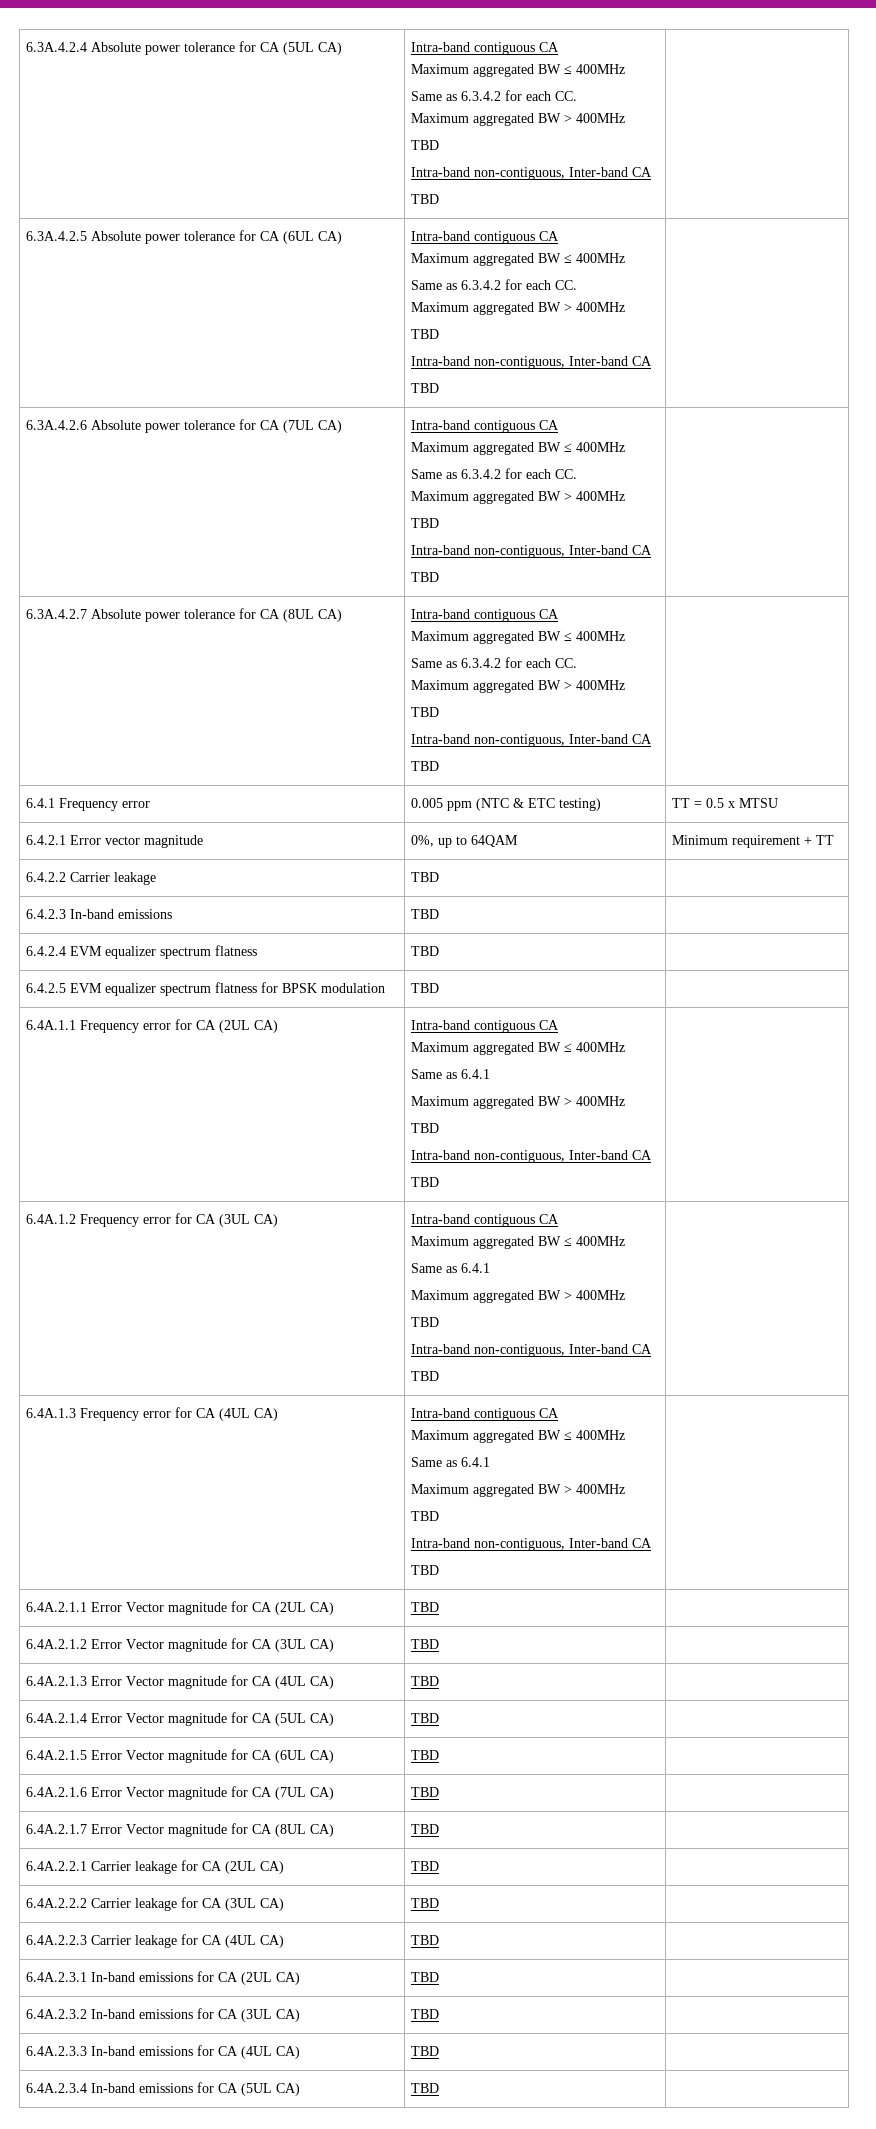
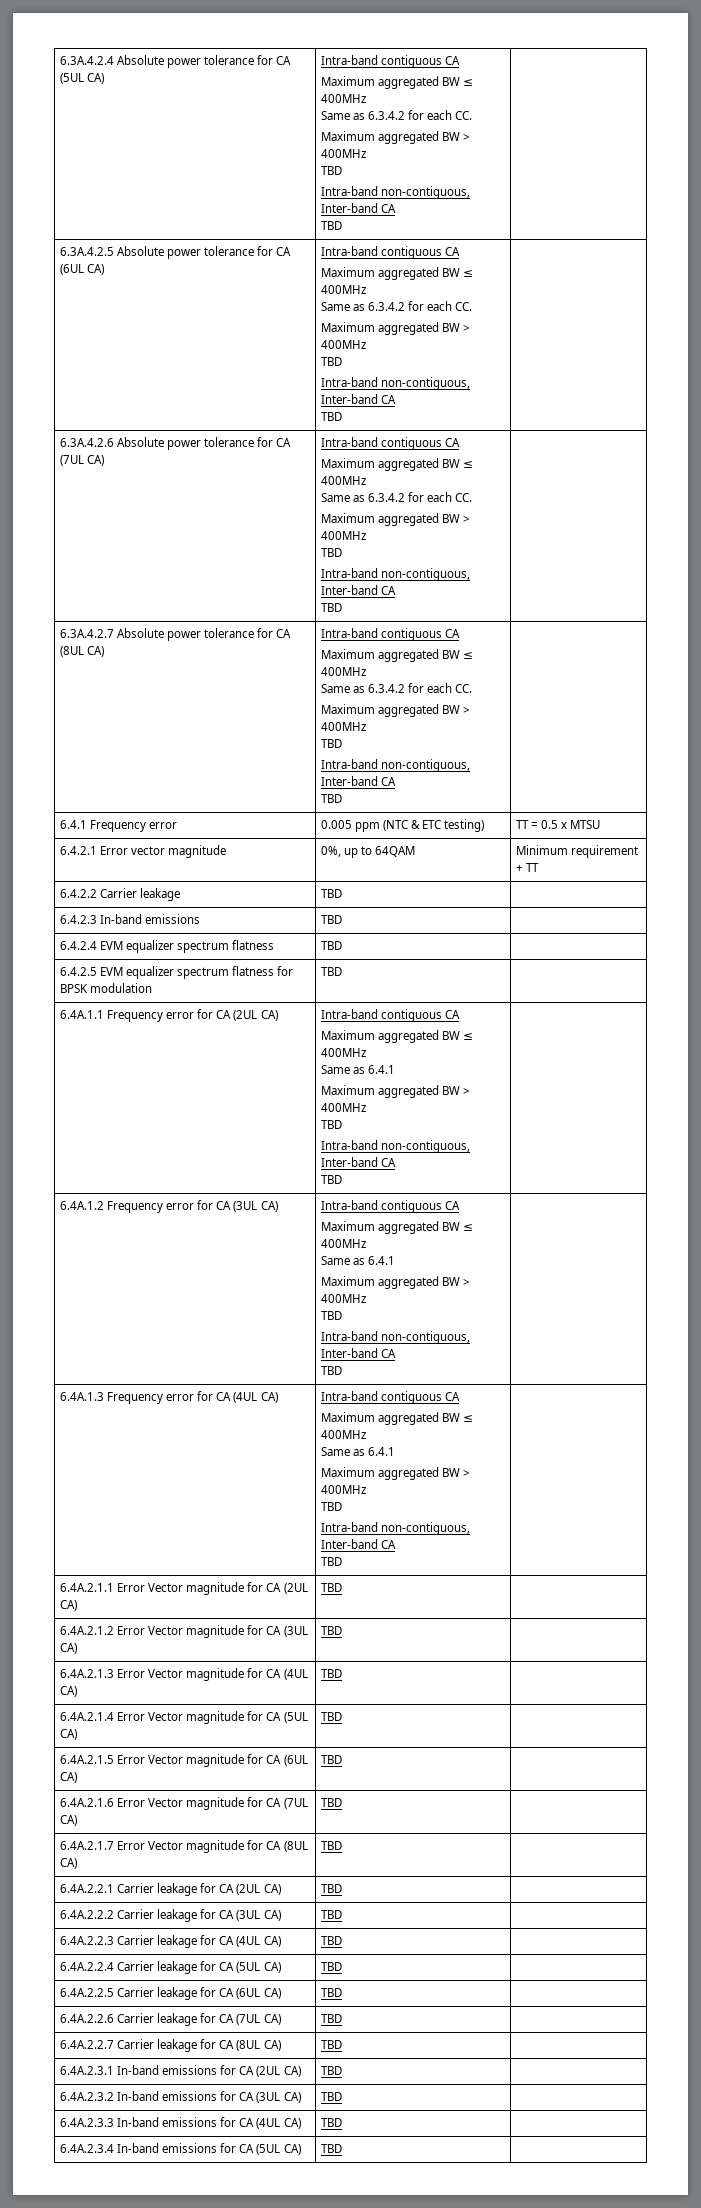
(440, 1940) none -> [59,1961,281,1974] [320,1962,342,1971] [59,1987,281,2000] [320,1988,342,1997] [59,2013,281,2026] [320,2014,342,2023] [59,2039,281,2052] [320,2040,342,2049] // 6.4A.2.2.4 Carrier leakage for CA (5UL CA) | TBD | // 6.4A.2.2.5 Carrier leakage for CA (6UL CA) | TBD | // 6.4A.2.2.6 Carrier leakage for CA (7UL CA) | TBD | // 6.4A.2.2.7 Carrier leakage for CA (8UL CA) | TBD |

